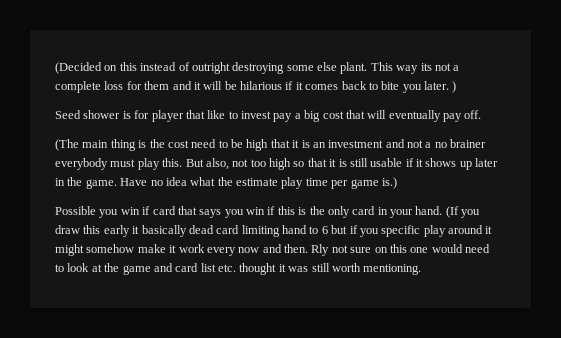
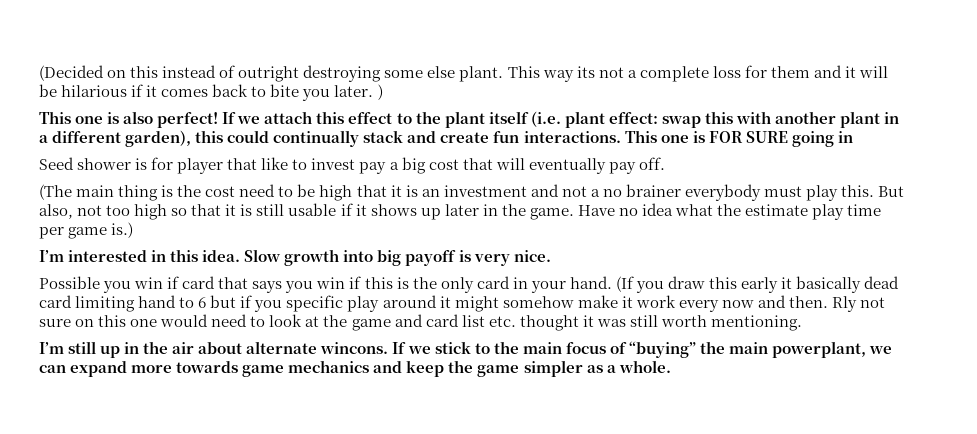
(457, 87) none -> [39,111,900,128] [39,130,853,147] // This one is also perfect! If we attach this effect to the plant itself (i.e. plant effect: swap this with another plant in a different garden), this could continually stack and create fun interactions. This one is FOR SURE going in
(397, 183) none -> [39,249,551,266] // I’m interested in this idea. Slow growth into big payoff is very nice.
(422, 269) none -> [39,341,893,358] [39,360,671,377] // I’m still up in the air about alternate wincons. If we stick to the main focus of “buying” the main powerplant, we can expand more towards game mechanics and keep the game simpler as a whole.

